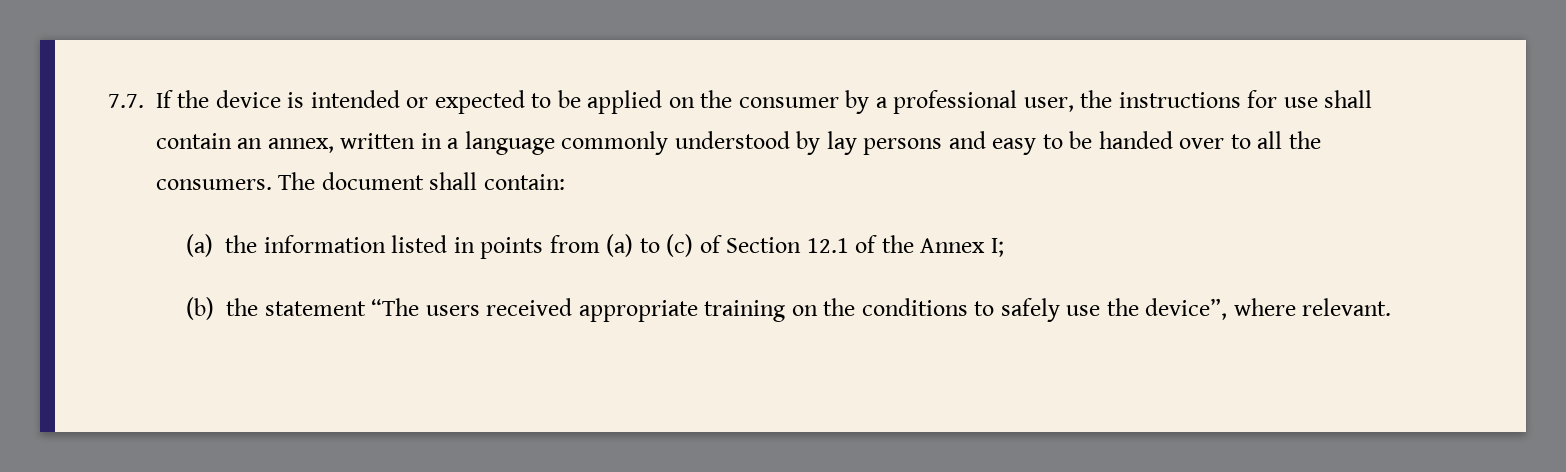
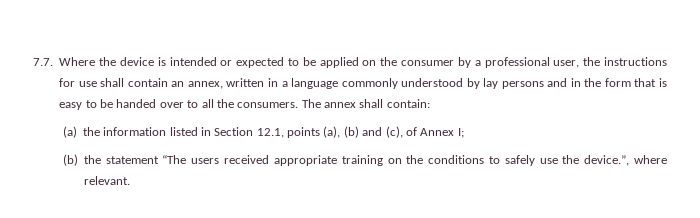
[156,90,173,108] If -> [59,57,96,66] Where
(986, 140) none -> [570,78,668,87] in the form that is
[321,172,424,190] document -> [324,102,356,108] annex
[480,234,914,259] points from (a) to (c) of Section 12.1 of the -> [214,126,417,138] Section 12.1, points (a), (b) and (c), of
[1145,298,1228,320] device”, -> [584,155,630,166] device.”,

